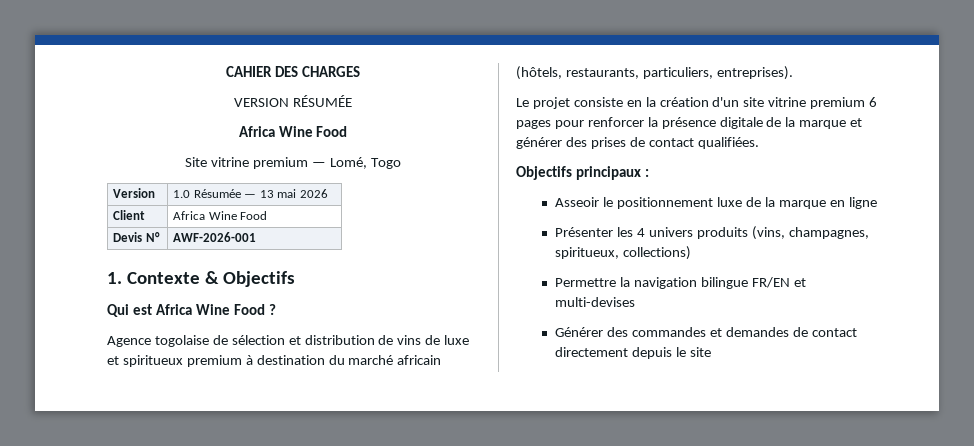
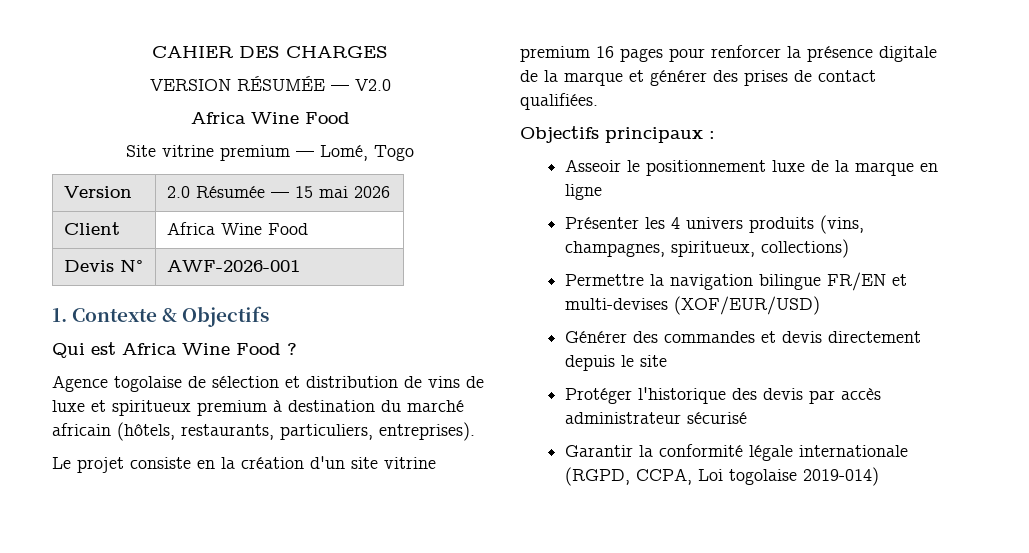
(352, 101) none -> [330,79,391,91] — V2.0
[173,190,191,198] 1.0 -> [166,186,190,198] 2.0
[259,190,274,198] 13 -> [294,186,313,198] 15
[869,97,878,107] 6 -> [596,46,614,58] 16
(636, 302) none -> [673,296,820,315] (XOF/EUR/USD)
[726,327,857,337] demandes de contact -> [781,331,822,343] devis
(712, 352) none -> [564,387,881,404] [564,412,747,424] [564,444,908,461] [564,467,879,486] // Protéger l'historique des devis par accès administrateur sécurisé // Garantir la conformité légale internationale (RGPD, CCPA, Loi togolaise 2019-014)

